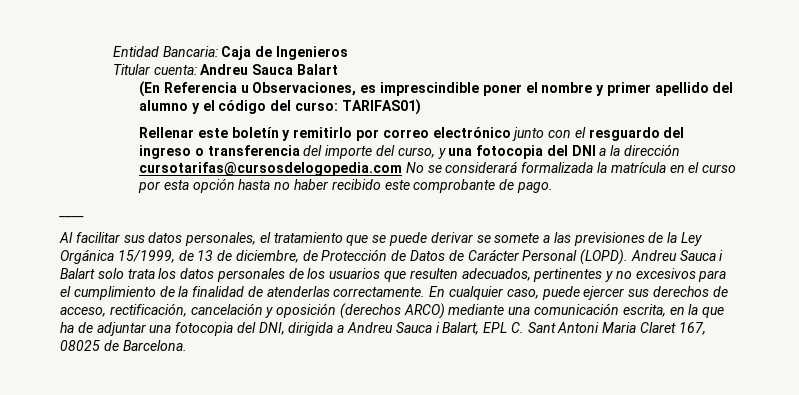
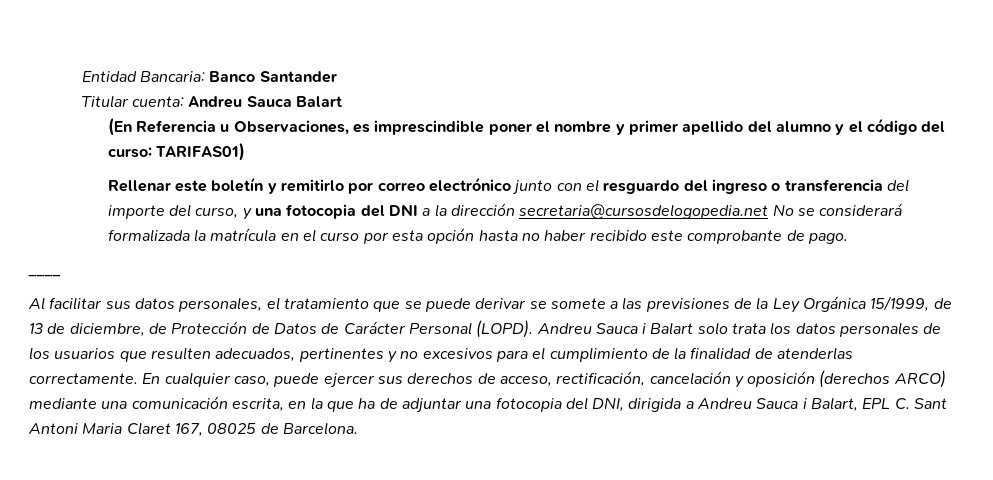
[221,46,348,60] Caja de Ingenieros -> [209,71,337,83] Banco Santander
[139,162,403,176] cursotarifas@cursosdelogopedia.com -> [519,204,769,219] secretaria@cursosdelogopedia.net

